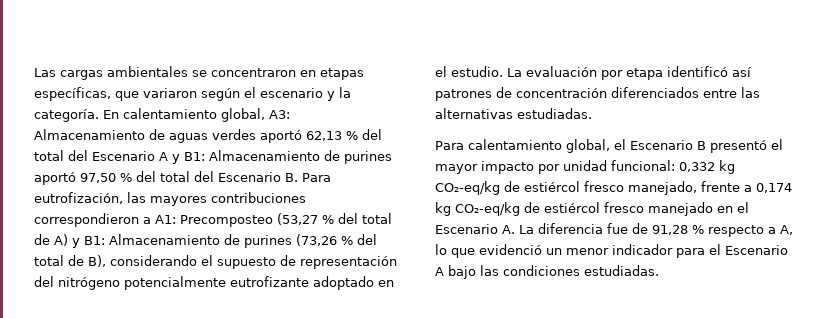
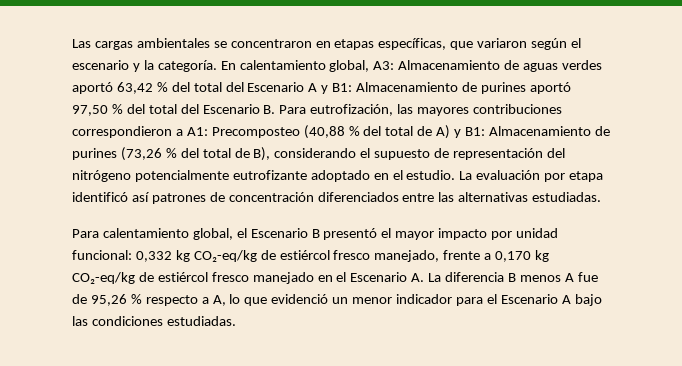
[306,131,342,141] 62,13 -> [116,82,153,94] 63,42
[277,213,318,225] (53,27 -> [303,125,345,139] (40,88
[756,183,792,193] 0,174 -> [495,251,532,262] 0,170
(603, 228) none -> [508,273,574,282] B menos A
[652,225,688,235] 91,28 -> [90,294,127,306] 95,26

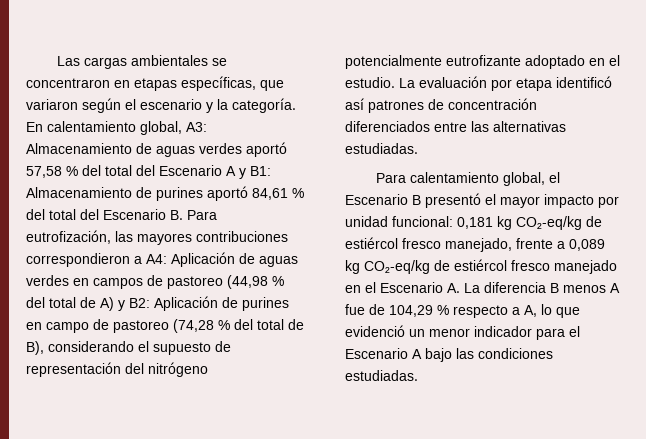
[116,82,153,94] 63,42 -> [26,166,62,178] 57,58
[72,105,108,116] 97,50 -> [252,188,288,200] 84,61
[186,125,345,139] A1: Precomposteo (40,88 -> [146,252,298,267] [26,275,268,289] A4: Aplicación de aguas verdes en campos de pastoreo (44,98
[465,126,610,136] [72,147,162,161] B1: Almacenamiento de purines (73,26 -> [129,296,289,311] [26,319,214,333] B2: Aplicación de purines en campo de pastoreo (74,28
[135,251,172,262] 0,332 -> [457,217,493,229] 0,181
[495,251,532,262] 0,170 -> [569,239,605,251] 0,089
[90,294,127,306] 95,26 -> [389,305,433,317] 104,29

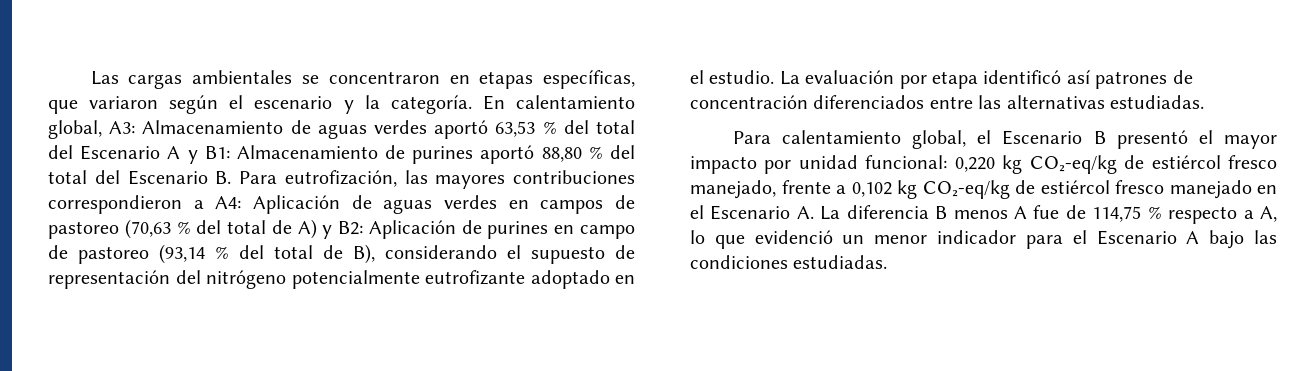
[26,166,62,178] 57,58 -> [495,121,536,137] 63,53
[252,188,288,200] 84,61 -> [541,147,582,162] 88,80
[227,275,268,289] (44,98 -> [124,219,171,239] (70,63
[173,319,214,333] (74,28 -> [159,244,205,264] (93,14
[457,217,493,229] 0,181 -> [954,157,995,172] 0,220
[569,239,605,251] 0,089 -> [851,182,892,197] 0,102
[389,305,433,317] 104,29 -> [1092,206,1142,222] 114,75

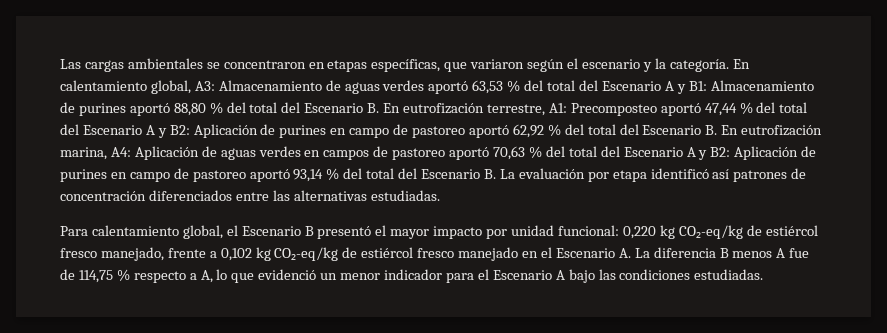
[239,170,635,189] [48,195,204,214] Para eutrofización, las mayores contribuciones correspondieron a -> [383,102,808,116] [60,124,823,138] [60,147,107,160] En eutrofización terrestre, A1: Precomposteo aportó 47,44 % del total del Escenario A y B2: Aplicación de purines en campo de pastoreo aportó 62,92 % del total del Escenario B. En eutrofización marina,
[124,219,635,239] [48,244,635,264] [48,270,635,289] [690,70,775,84] (70,63 % del total de A) y B2: Aplicación de purines en campo de pastoreo (93,14 % del total de B), considerando el supuesto de representación del nitrógeno potencialmente eutrofizante adoptado en el estudio. -> [449,146,817,160] [60,168,496,182] aportó 70,63 % del total del Escenario A y B2: Aplicación de purines en campo de pastoreo aportó 93,14 % del total del Escenario B.

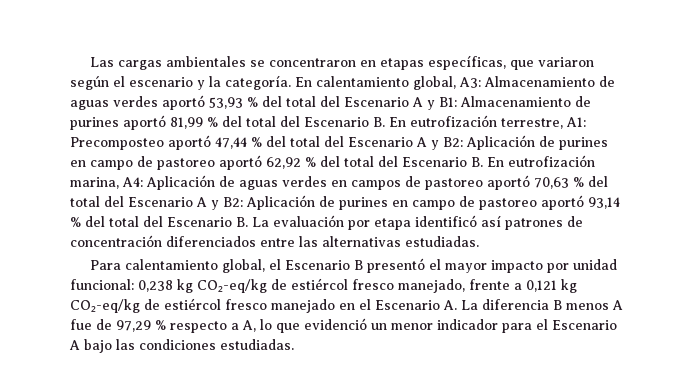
[472,80,504,94] 63,53 -> [209,97,243,109] 53,93
[173,103,206,116] 88,80 -> [170,117,203,129] 81,99
[622,226,656,239] 0,220 -> [138,280,173,292] 0,238
[220,248,252,261] 0,102 -> [526,280,557,292] 0,121
[78,270,113,283] 114,75 -> [116,320,151,332] 97,29

